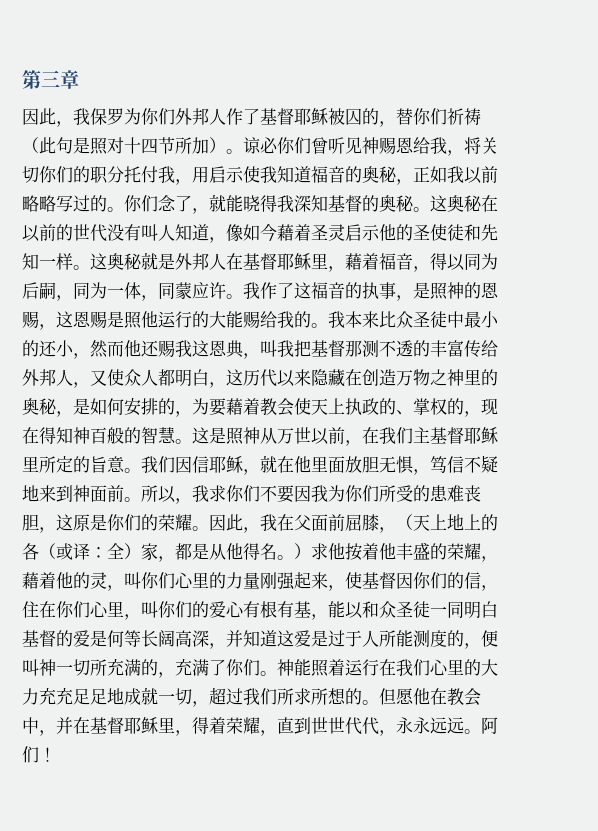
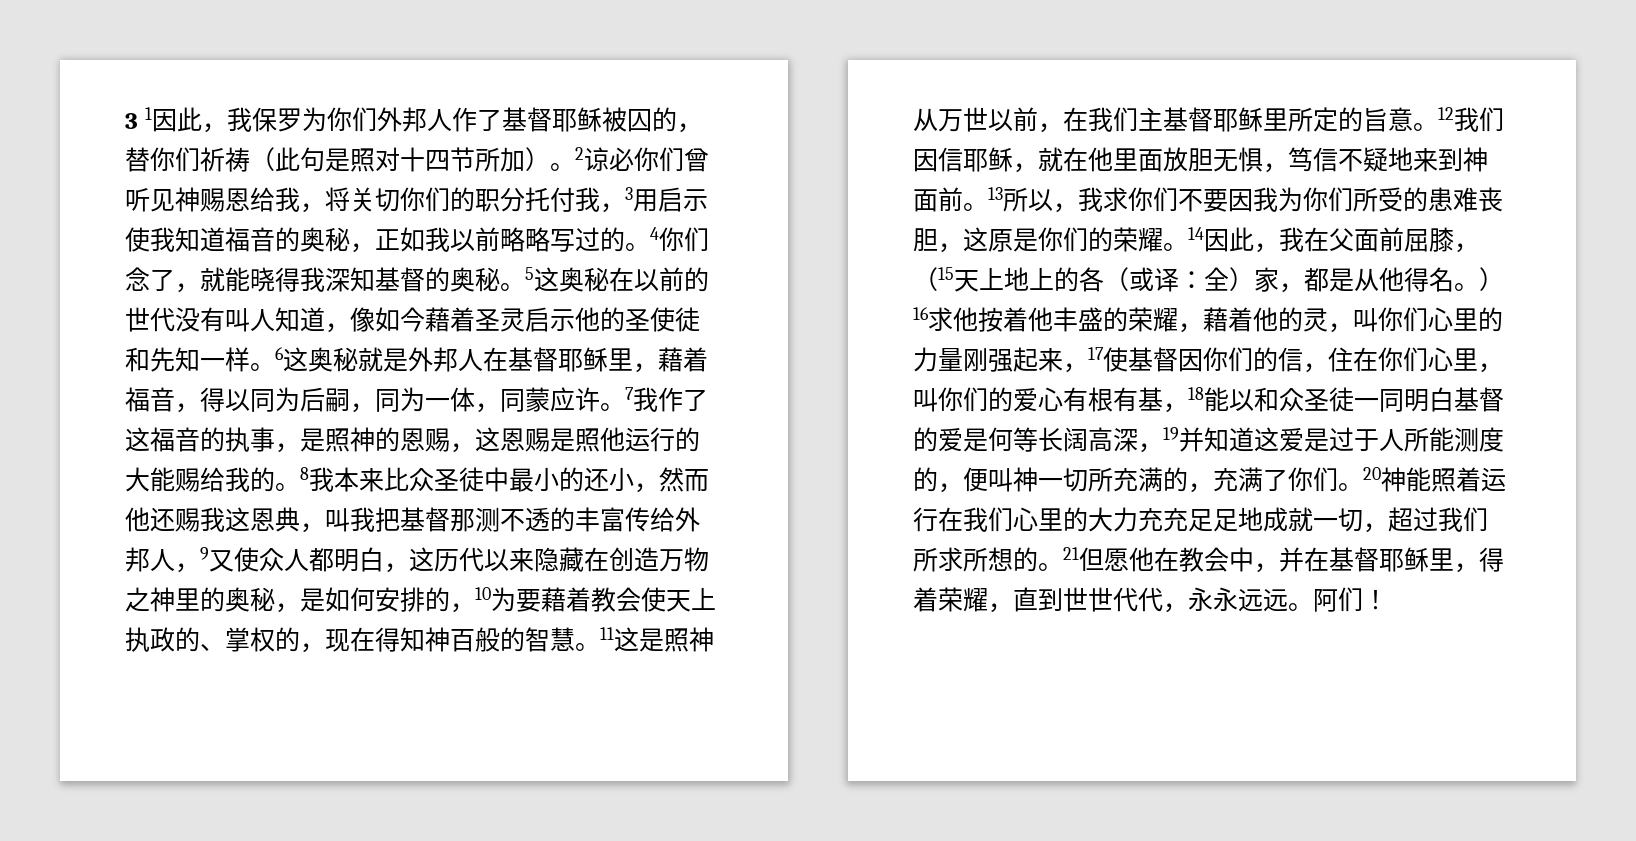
[22,70,79,89] 第三章 // -> [125,107,152,129] 3 1
(243, 151) none -> [575,147,584,160] 2
(192, 182) none -> [625,187,633,200] 3
(124, 209) none -> [650,227,659,240] 4
(430, 209) none -> [525,267,534,280] 5
(90, 267) none -> [275,347,284,360] 6
(243, 296) none -> [625,387,634,400] 7
(328, 325) none -> [300,467,309,480] 8
(90, 385) none -> [200,547,209,560] 9
(192, 414) none -> [475,587,491,600] 10
(192, 441) none -> [600,627,614,640] 11
(141, 470) none -> [1438,107,1454,120] 12
(141, 499) none -> [988,187,1003,200] 13
(209, 528) none -> [1188,227,1204,240] 14
(413, 522) none -> [938,267,954,280] 15
(311, 551) none -> [913,307,929,320] 16
(345, 588) none -> [1088,347,1104,360] 17
(328, 617) none -> [1188,387,1204,400] 18
(226, 646) none -> [1163,427,1179,440] 19
(277, 673) none -> [1363,467,1381,480] 20
(379, 702) none -> [1063,547,1079,560] 21

